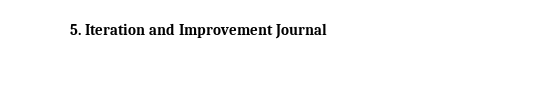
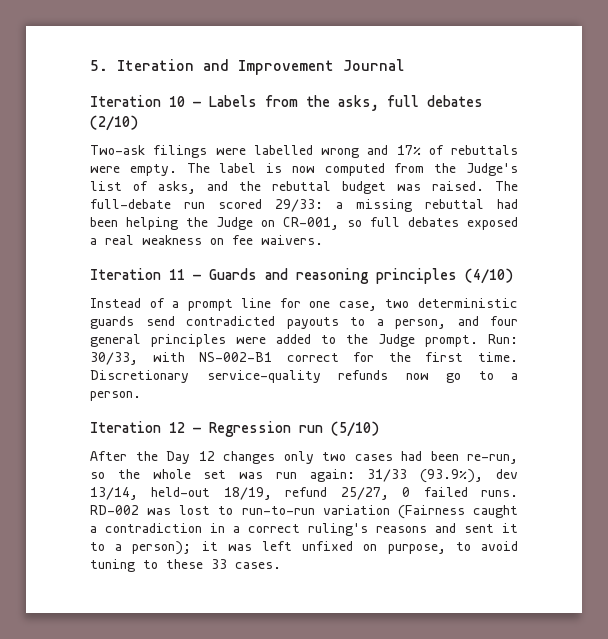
(328, 31) none -> [90,95,483,111] [90,115,138,131] [90,145,518,158] [90,163,518,176] [90,181,518,194] [90,199,518,212] [90,217,518,230] [90,235,323,245] [90,268,513,284] [90,298,518,311] [90,316,518,329] [90,334,518,347] [90,352,518,365] [90,370,518,383] [90,391,141,401] [90,421,379,437] [90,451,518,464] [90,469,518,483] [90,487,518,500] [90,505,518,519] [90,523,518,536] [90,541,518,555] [90,559,281,572] // Iteration 10 — Labels from the asks, full debates (2/10) // Two-ask filings were labelled wrong and 17% of rebuttals were empty. The label is now computed from the Judge's list of asks, and the rebuttal budget was raised. The full-debate run scored 29/33: a missing rebuttal had been helping the Judge on CR-001, so full debates exposed a real weakness on fee waivers. // Iteration 11 — Guards and reasoning principles (4/10) // Instead of a prompt line for one case, two deterministic guards send contradicted payouts to a person, and four general principles were added to the Judge prompt. Run: 30/33, with NS-002-B1 correct for the first time. Discretionary service-quality refunds now go to a person. // Iteration 12 — Regression run (5/10) // After the Day 12 changes only two cases had been re-run, so the whole set was run again: 31/33 (93.9%), dev 13/14, held-out 18/19, refund 25/27, 0 failed runs. RD-002 was lost to run-to-run variation (Fairness caught a contradiction in a correct ruling's reasons and sent it to a person); it was left unfixed on purpose, to avoid tuning to these 33 cases.

